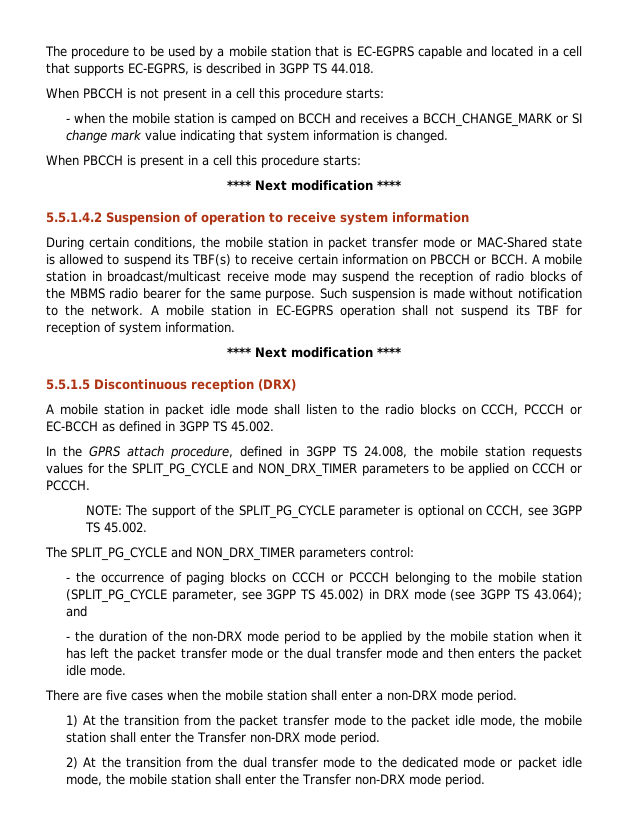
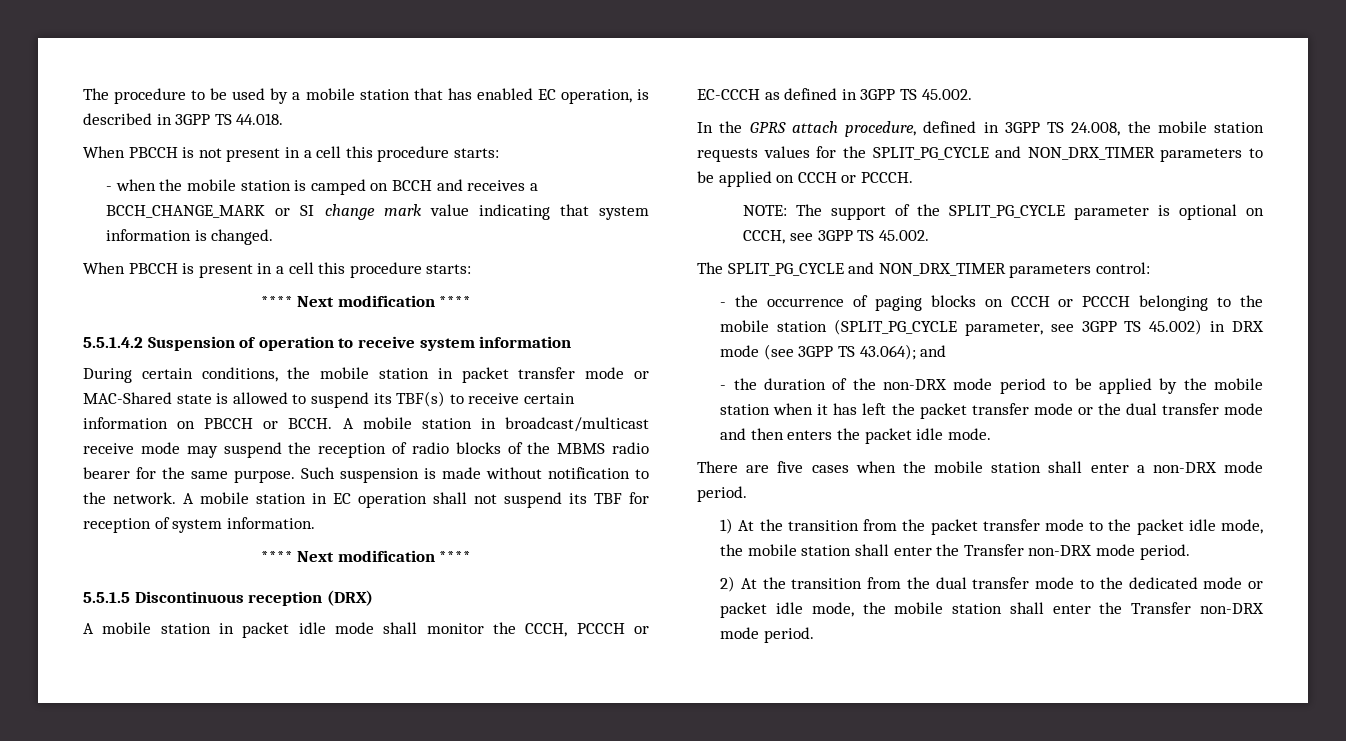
[343,46,583,59] [46,63,189,76] is EC-EGPRS capable and located in a cell that supports EC-EGPRS, -> [447,88,632,104] has enabled EC operation,
[275,305,333,316] EC-EGPRS -> [333,493,351,504] EC
[305,404,476,415] listen to the radio blocks on -> [426,622,516,634] monitor the
[46,421,98,432] EC-BCCH -> [697,89,760,100] EC-CCCH

